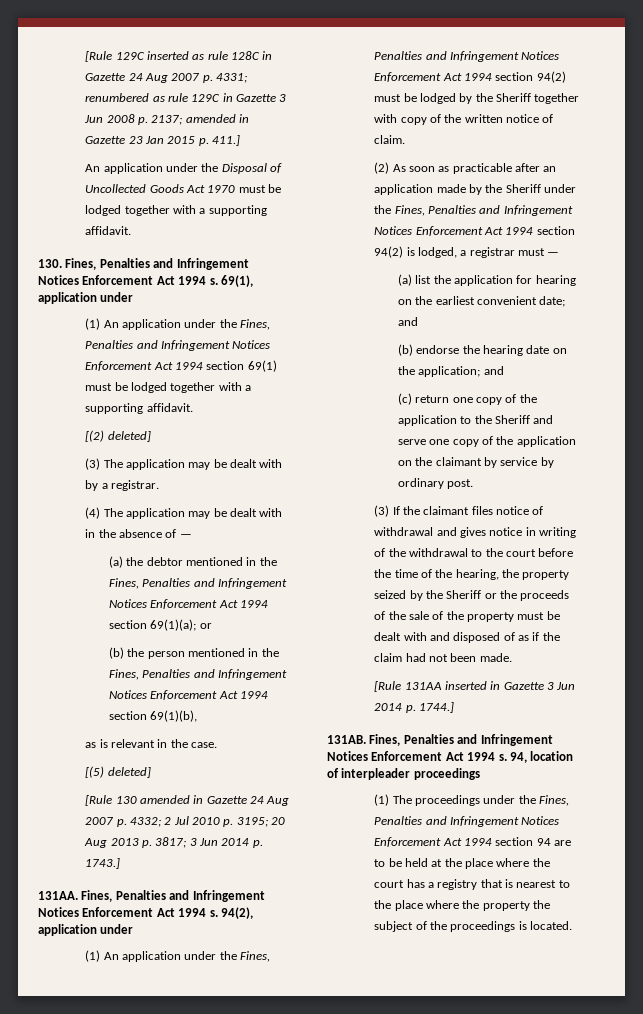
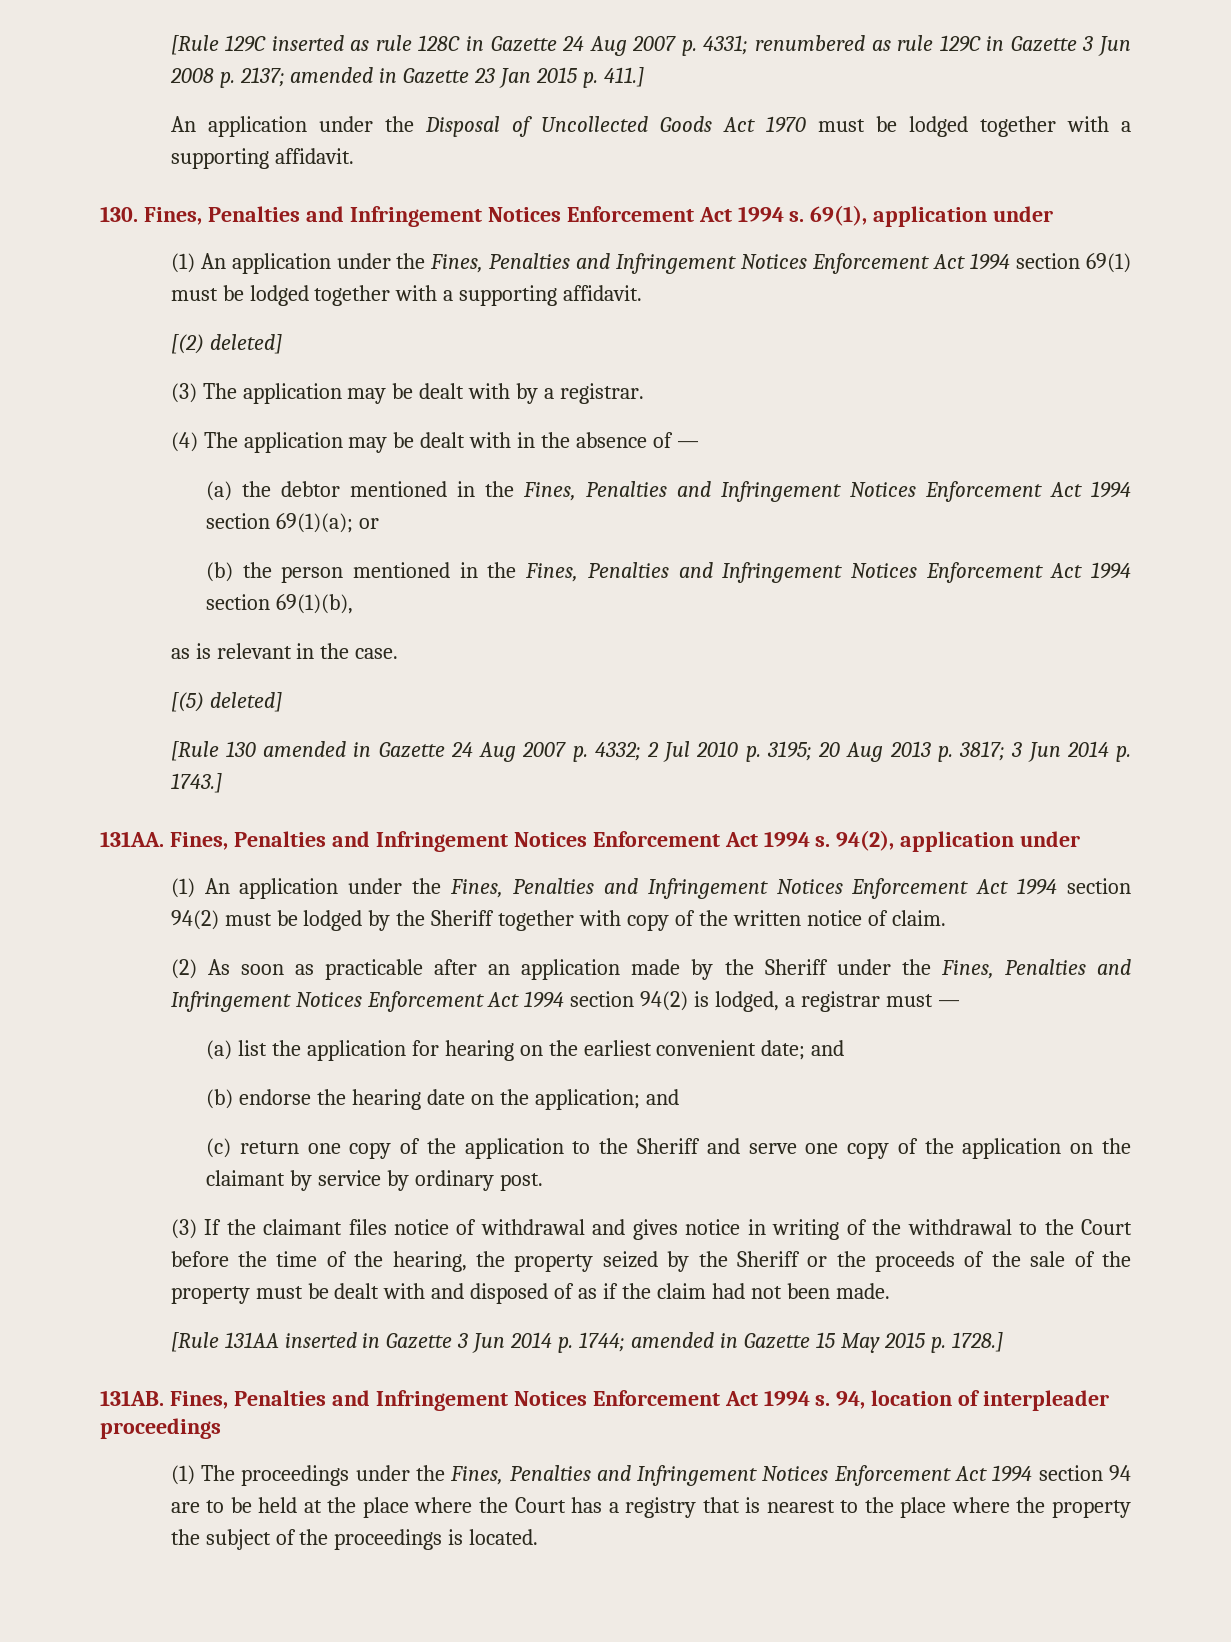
[506,549,537,557] court -> [1081,1219,1133,1235] Court
[418,702,454,713] 1744.] -> [579,1332,1003,1353] 1744; amended in Gazette 15 May 2015 p. 1728.]
[374,880,405,888] court -> [514,1497,566,1513] Court

